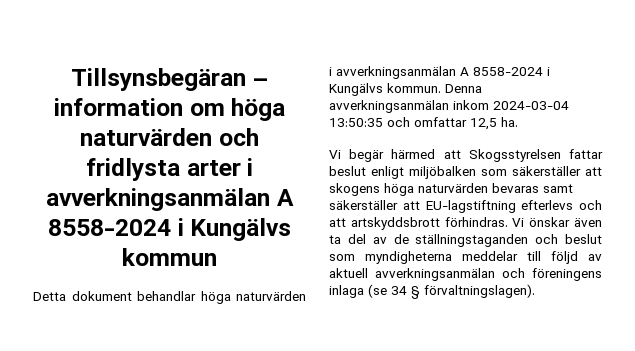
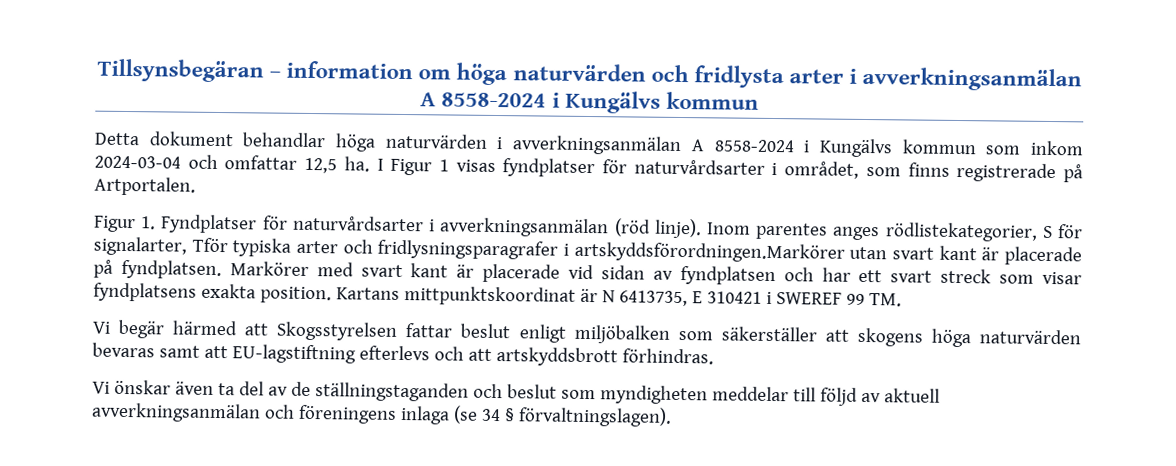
[387,83,482,93] [329,100,449,113] kommun. Denna avverkningsanmälan -> [901,139,1021,155] kommun som
[329,118,383,127] 13:50:35 -> (181, 162) none
(518, 122) none -> [376,158,1084,183] [94,176,196,196] [93,214,1083,242] [93,236,1082,266] [93,259,1083,286] [93,282,902,307] I Figur 1 visas fyndplatser för naturvårdsarter i området, som finns registrerade på Artportalen. // Figur 1. Fyndplatser för naturvårdsarter i avverkningsanmälan (röd linje). Inom parentes anges rödlistekategorier, S för signalarter, Tför typiska arter och fridlysningsparagrafer i artskyddsförordningen.Markörer utan svart kant är placerade på fyndplatsen. Markörer med svart kant är placerade vid sidan av fyndplatsen och har ett svart streck som visar fyndplatsens exakta position. Kartans mittpunktskoordinat är N 6413735, E 310421 i SWEREF 99 TM.
[329,200,398,210] säkerställer -> (200, 351) none
(508, 222) none -> (714, 356) //
[365,251,452,264] myndigheterna -> [599,385,708,405] myndigheten

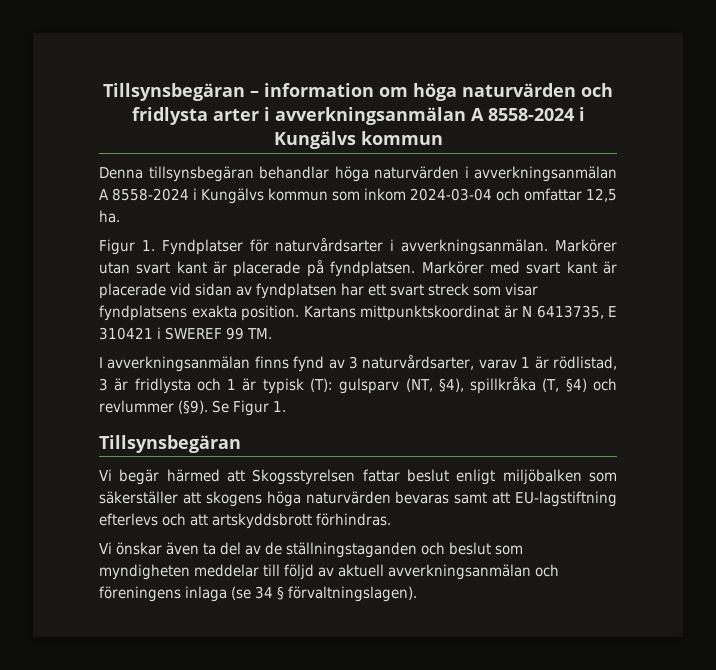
[94,131,234,147] Detta dokument -> [99,166,254,182] Denna tillsynsbegäran
[376,158,1084,183] [94,176,196,196] I Figur 1 visas fyndplatser för naturvårdsarter i området, som finns registrerade på Artportalen. -> (120, 216) none
[439,217,1083,242] [93,236,845,263] avverkningsanmälan (röd linje). Inom parentes anges rödlistekategorier, S för signalarter, Tför typiska arter och fridlysningsparagrafer i artskyddsförordningen.Markörer -> [401,239,617,255] avverkningsanmälan. Markörer
[783,267,814,282] och -> (337, 291) none
(902, 300) none -> [99,354,617,372] [99,376,617,394] [99,400,286,416] [99,435,241,453] // I avverkningsanmälan finns fynd av 3 naturvårdsarter, varav 1 är rödlistad, 3 är fridlysta och 1 är typisk (T): gulsparv (NT, §4), spillkråka (T, §4) och revlummer (§9). Se Figur 1. // Tillsynsbegäran

